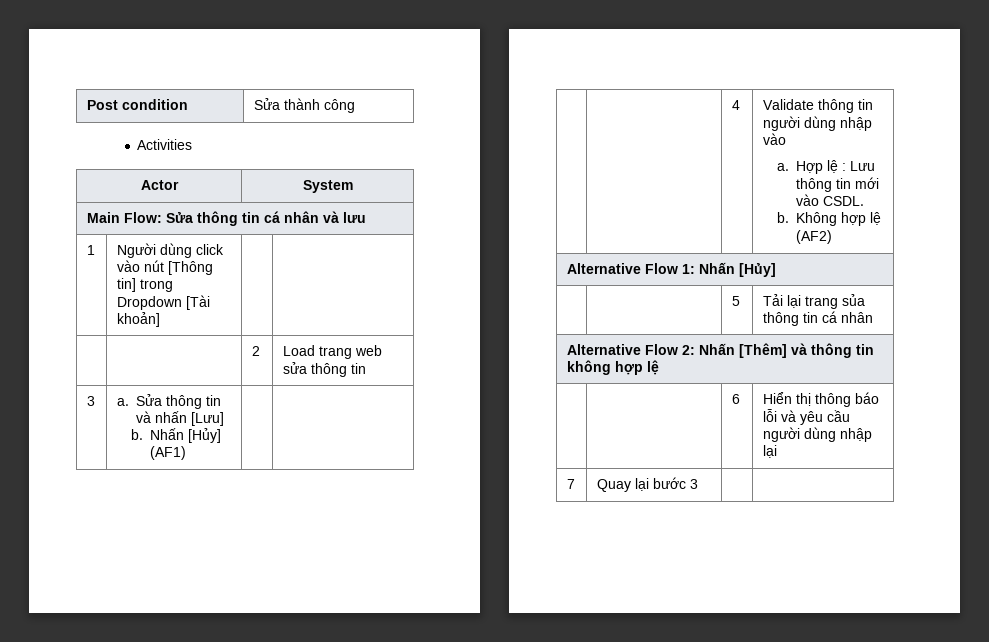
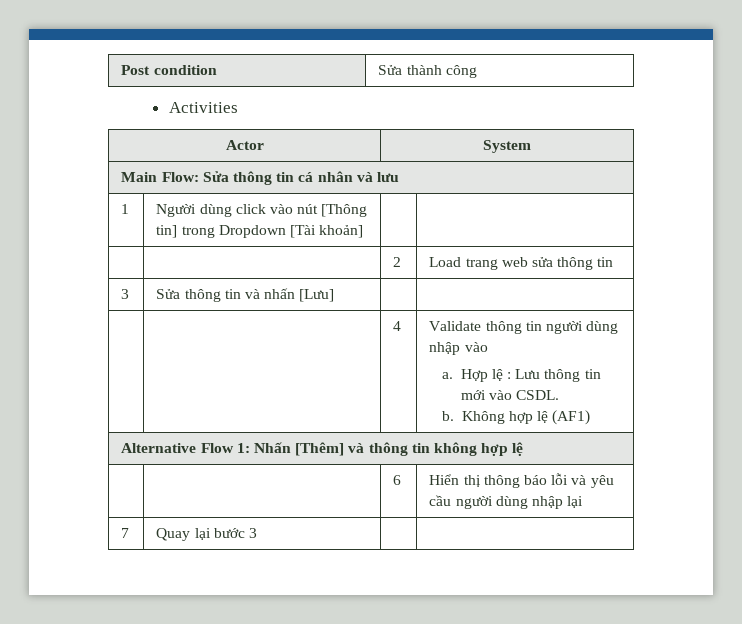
[116,398,129,406] a. -> (130, 294) none
[130,428,221,443] [149,446,186,460] // b. Nhấn [Hủy] (AF1) -> (335, 295) none
[795,230,832,244] (AF2) -> [552,410,591,425] (AF1)
[738,263,776,277] [731,296,740,306] [762,294,865,309] [762,311,873,326] [566,343,735,355] [Hủy] // | | 5 | Tải lại trang sủa thông tin cá nhân // Alternative Flow 2: Nhấn -> (292, 447) none

